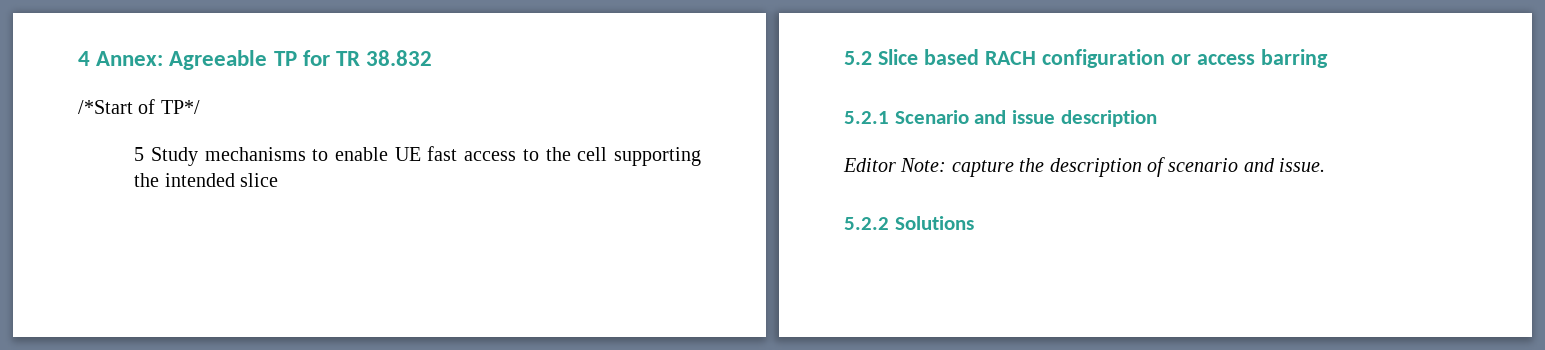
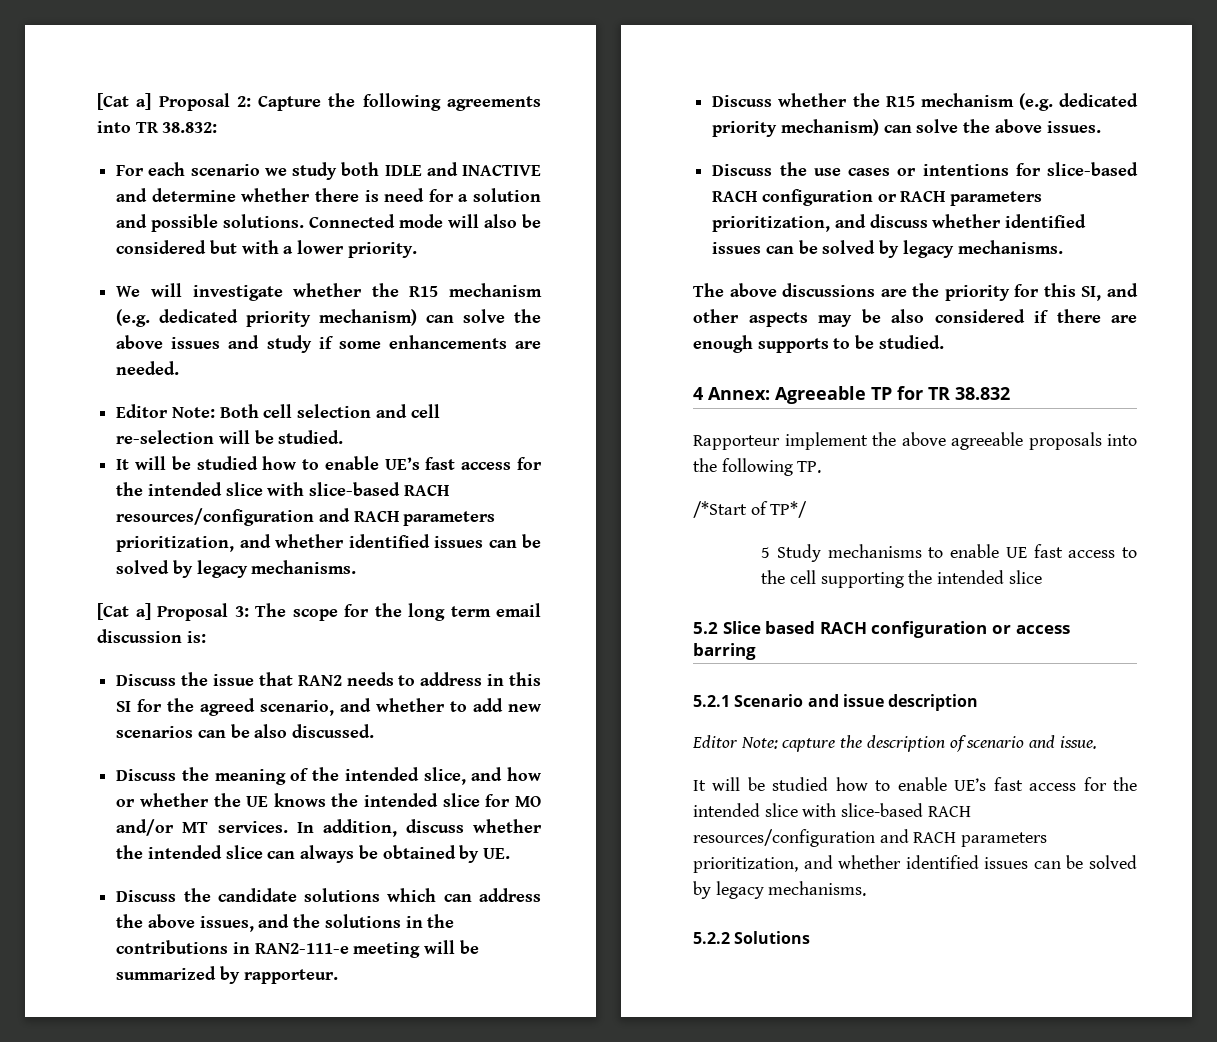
(78, 58) none -> [97,93,541,111] [97,121,218,133] [116,162,541,180] [116,188,541,202] [116,214,541,232] [116,240,417,258] [116,283,542,301] [116,309,541,327] [116,335,541,353] [116,361,180,375] [116,404,440,418] [116,430,344,444] [116,456,542,470] [116,482,449,496] [116,508,496,526] [116,534,541,552] [116,560,357,578] [97,603,541,621] [97,629,206,643] [116,672,541,686] [116,698,541,716] [116,724,375,738] [116,767,541,785] [116,793,542,807] [116,819,542,837] [116,845,511,863] [116,888,541,902] [116,914,455,932] [116,940,479,958] [116,966,338,984] [712,93,1138,111] [712,119,1101,137] [712,162,1138,176] [712,189,1043,206] [712,214,1087,232] [712,240,1063,258] [693,283,1138,301] [693,309,1137,327] [693,335,944,353] [Cat a] Proposal 2: Capture the following agreements into TR 38.832: // For each scenario we study both IDLE and INACTIVE and determine whether there is need for a solution and possible solutions. Connected mode will also be considered but with a lower priority. // We will investigate whether the R15 mechanism (e.g. dedicated priority mechanism) can solve the above issues and study if some enhancements are needed. // Editor Note: Both cell selection and cell re-selection will be studied. // It will be studied how to enable UE’s fast access for the intended slice with slice-based RACH resources/configuration and RACH parameters prioritization, and whether identified issues can be solved by legacy mechanisms. // [Cat a] Proposal 3: The scope for the long term email discussion is: // Discuss the issue that RAN2 needs to address in this SI for the agreed scenario, and whether to add new scenarios can be also discussed. // Discuss the meaning of the intended slice, and how or whether the UE knows the intended slice for MO and/or MT services. In addition, discuss whether the intended slice can always be obtained by UE. // Discuss the candidate solutions which can address the above issues, and the solutions in the contributions in RAN2-111-e meeting will be summarized by rapporteur. // Discuss whether the R15 mechanism (e.g. dedicated priority mechanism) can solve the above issues. // Discuss the use cases or intentions for slice-based RACH configuration or RACH parameters prioritization, and discuss whether identified issues can be solved by legacy mechanisms. // The above discussions are the priority for this SI, and other aspects may be also considered if there are enough supports to be studied. //
(433, 58) none -> [693,432,1137,450] [693,458,822,476] // Rapporteur implement the above agreeable proposals into the following TP.
(1326, 165) none -> [693,777,1137,791] [693,803,971,817] [693,829,1048,847] [693,855,1137,873] [693,881,867,899] // It will be studied how to enable UE’s fast access for the intended slice with slice-based RACH resources/configuration and RACH parameters prioritization, and whether identified issues can be solved by legacy mechanisms.

